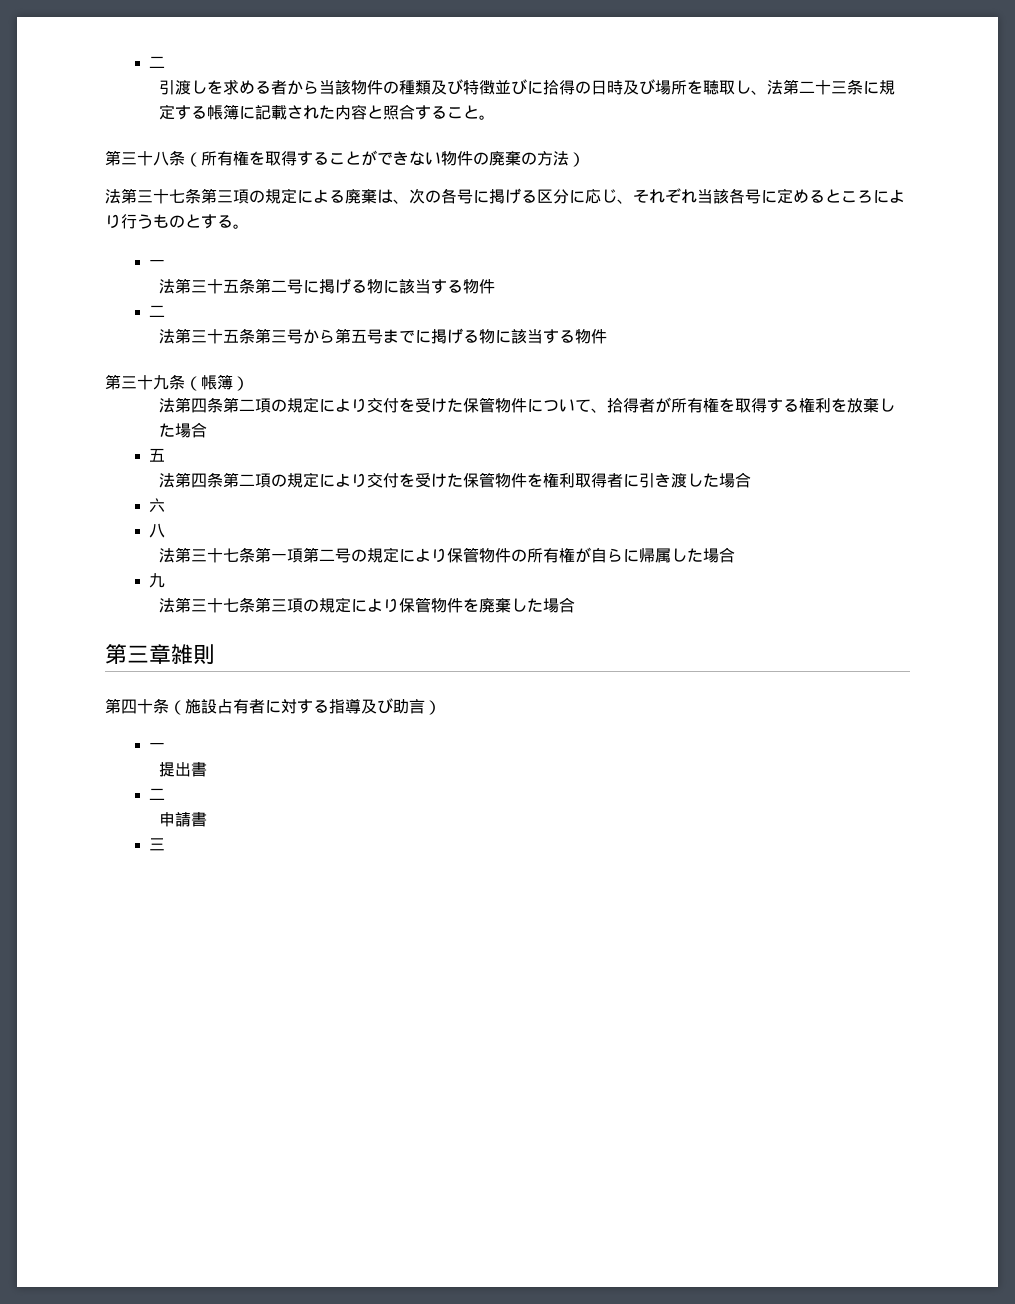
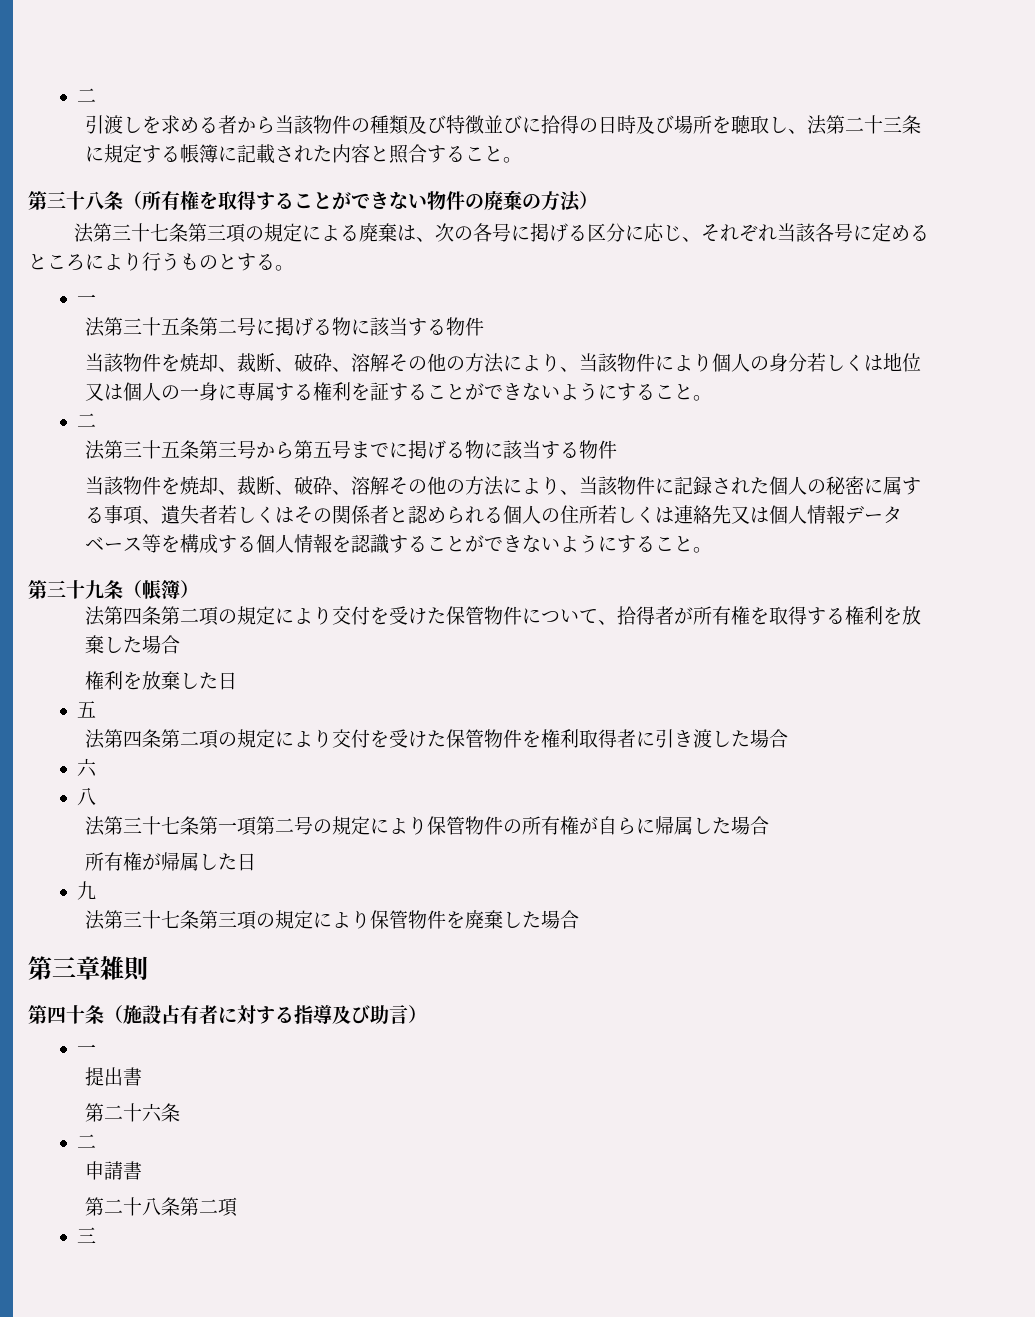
(495, 286) none -> [84,353,921,373] [84,382,712,401] // 当該物件を焼却、裁断、破砕、溶解その他の方法により、当該物件により個人の身分若しくは地位又は個人の一身に専属する権利を証することができないようにすること。
(607, 336) none -> [84,476,921,496] [84,504,902,525] [84,533,712,554] // 当該物件を焼却、裁断、破砕、溶解その他の方法により、当該物件に記録された個人の秘密に属する事項、遺失者若しくはその関係者と認められる個人の住所若しくは連絡先又は個人情報データベース等を構成する個人情報を認識することができないようにすること。
(207, 430) none -> [84,671,237,690] // 権利を放棄した日
(735, 555) none -> [84,852,256,871] // 所有権が帰属した日
(207, 769) none -> [84,1103,180,1122] // 第二十六条
(207, 819) none -> [84,1197,237,1217] // 第二十八条第二項

